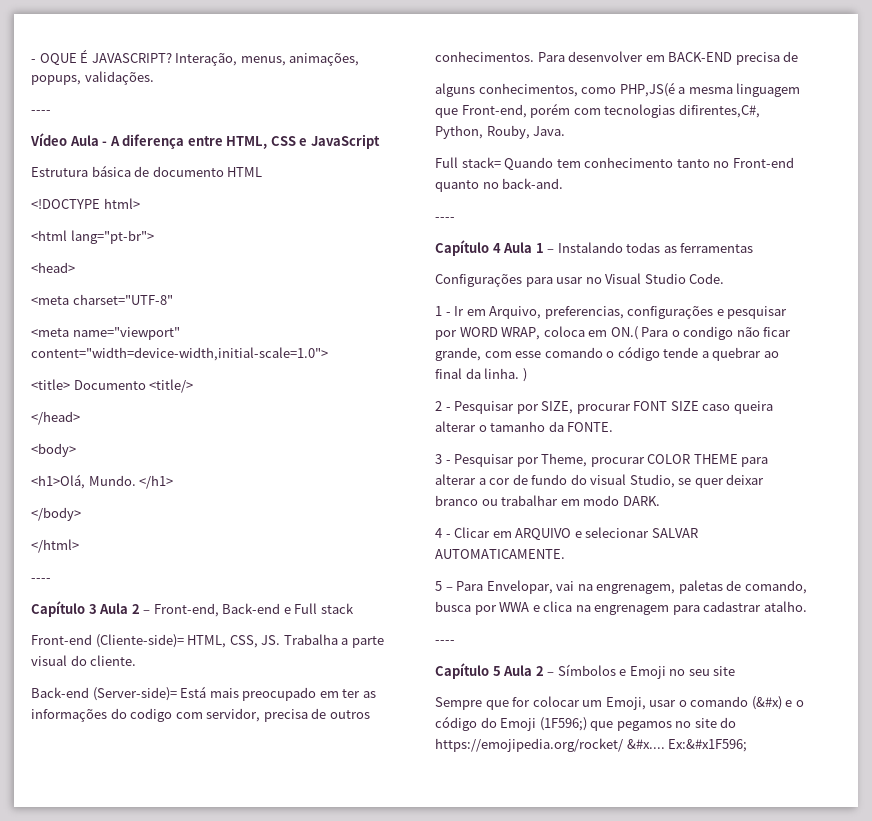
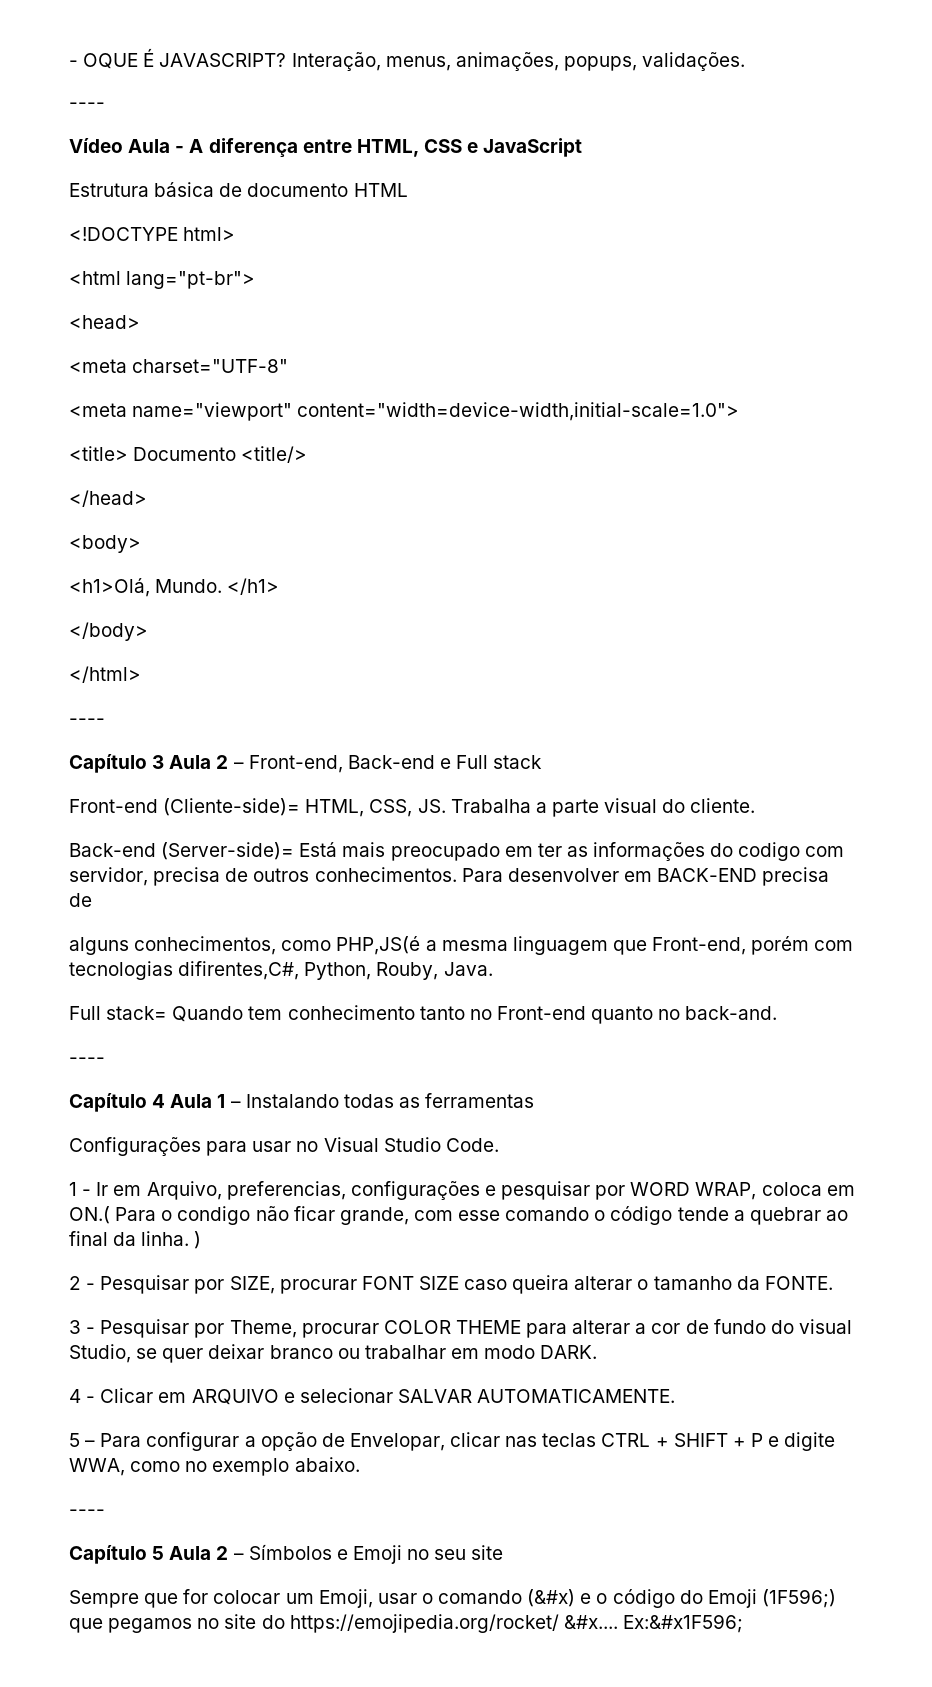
[486,580,807,594] [435,601,807,615] Envelopar, vai na engrenagem, paletas de comando, busca por WWA e clica na engrenagem para cadastrar atalho. -> [146,1432,836,1451] [69,1457,360,1476] configurar a opção de Envelopar, clicar nas teclas CTRL + SHIFT + P e digite WWA, como no exemplo abaixo.

